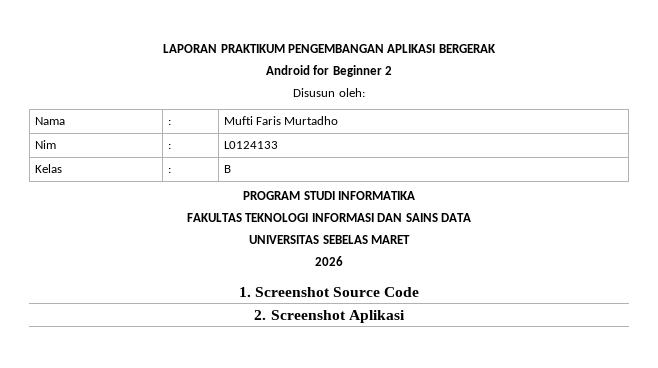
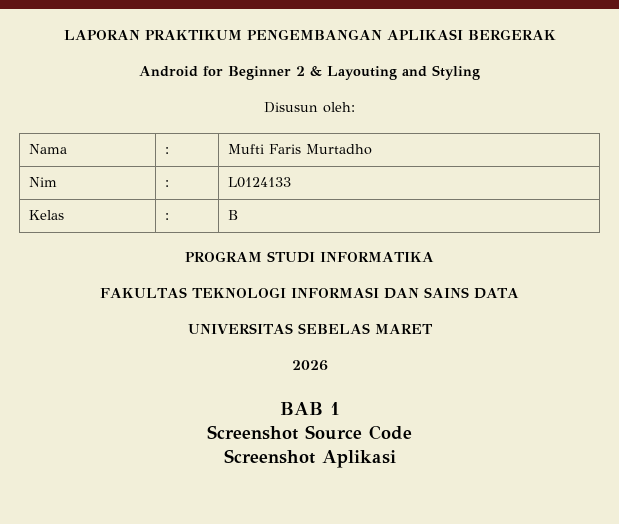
(393, 70) none -> [310,65,480,80] & Layouting and Styling
[238,287,251,297] 1. -> [279,402,340,415] BAB 1 //
[254,310,267,320] 2. -> (412, 432) none

